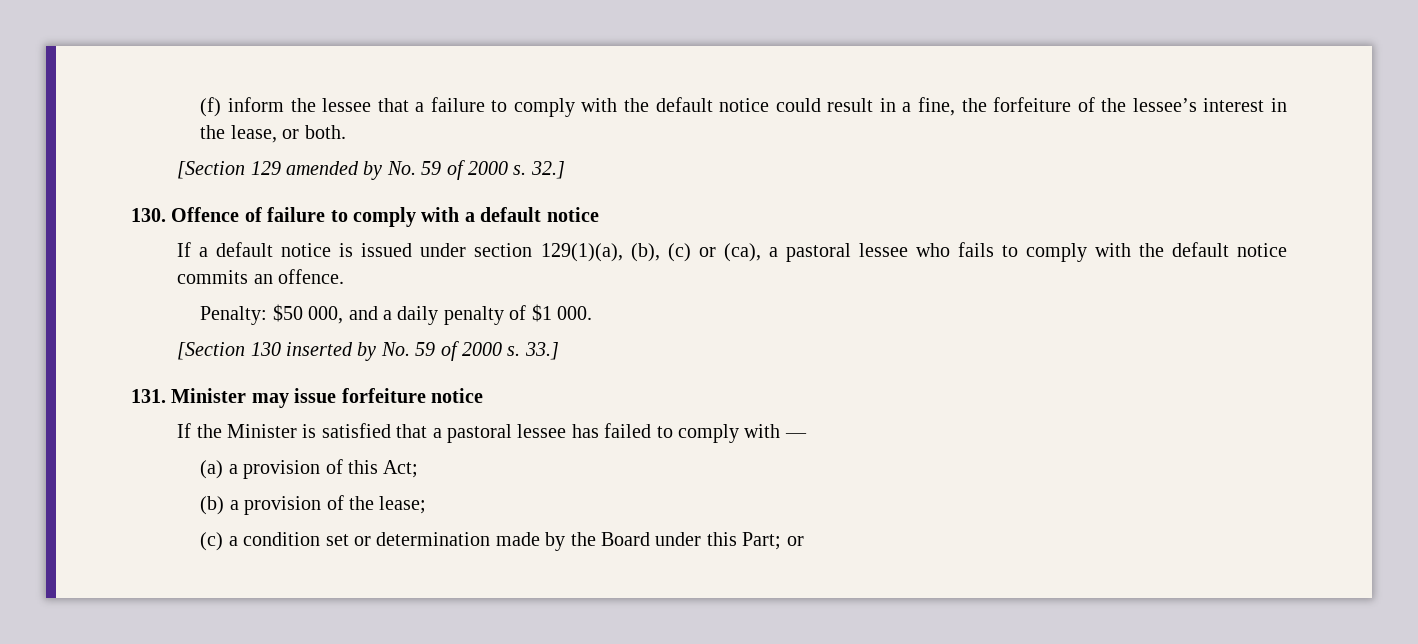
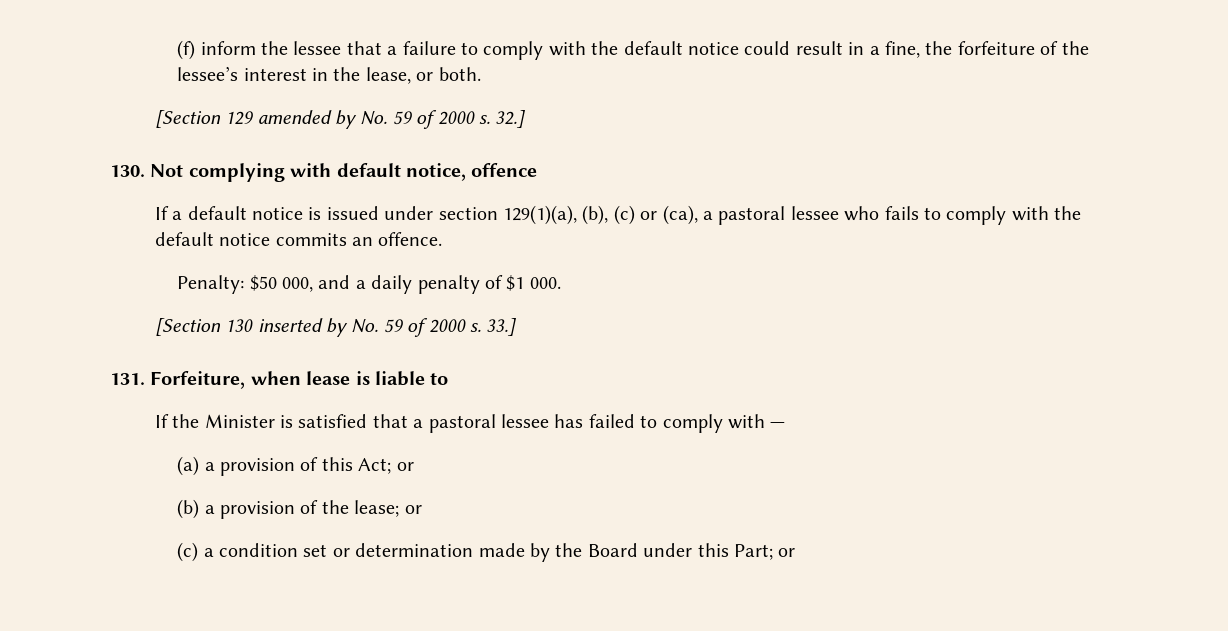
[171,207,599,227] Offence of failure to comply with a default notice -> [150,163,538,182] Not complying with default notice, offence
[171,388,483,408] Minister may issue forfeiture notice -> [150,371,449,389] Forfeiture, when lease is liable to
(419, 469) none -> [396,462,414,471] or
(427, 505) none -> [404,505,422,514] or

